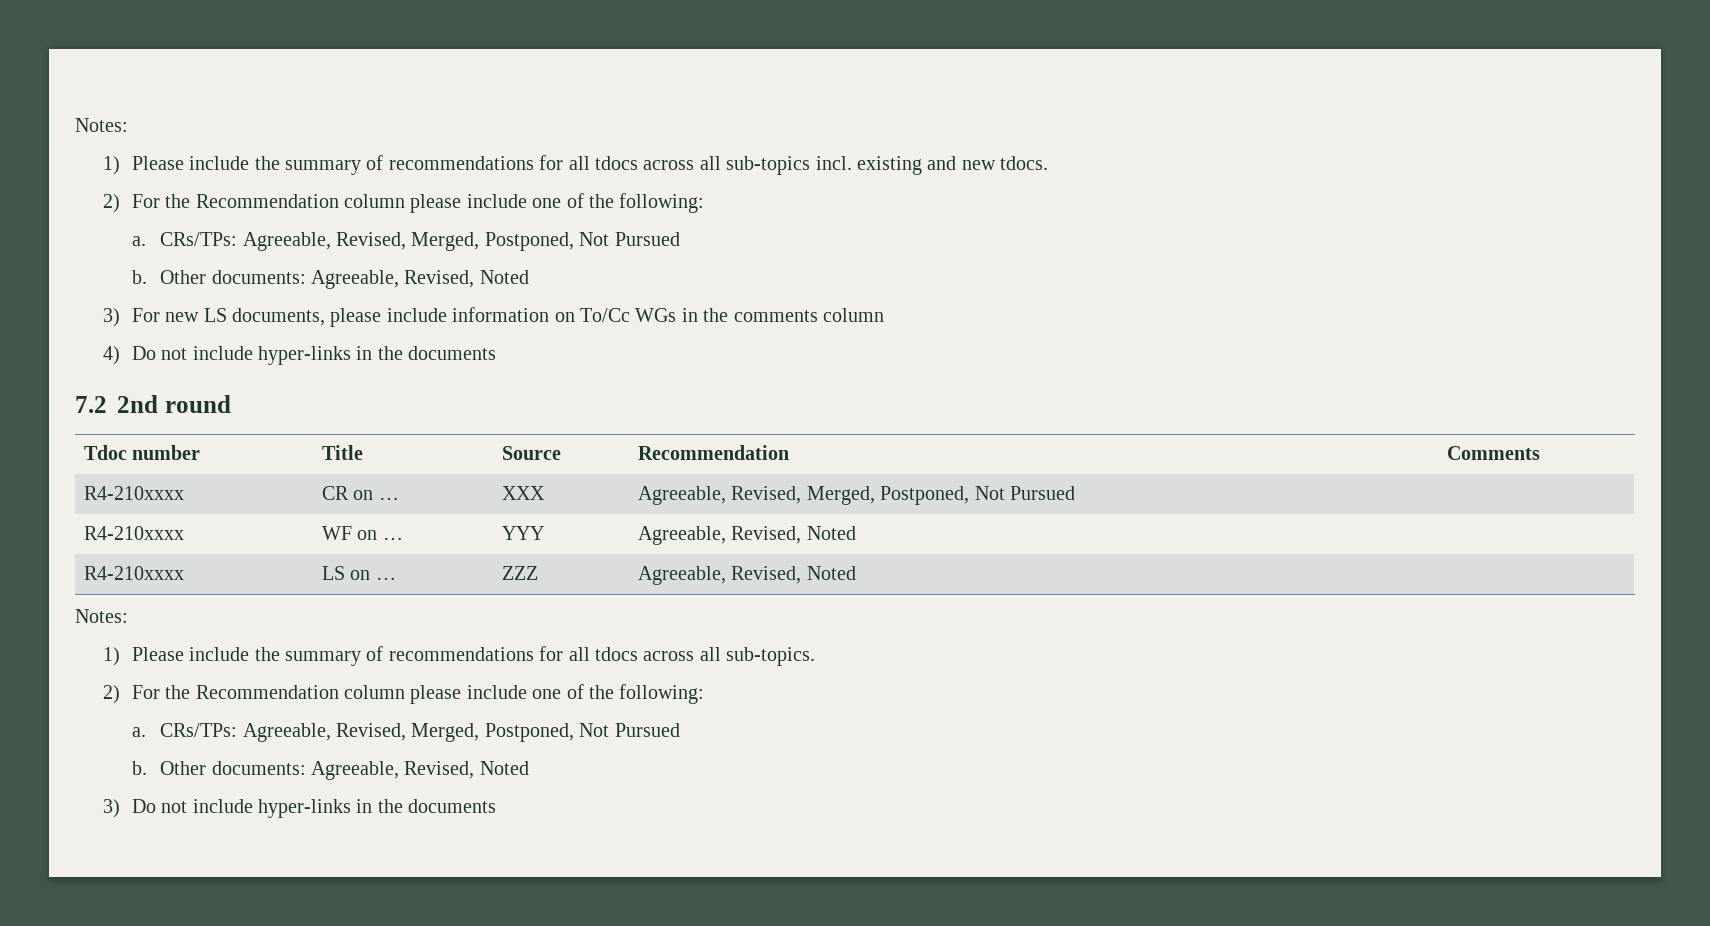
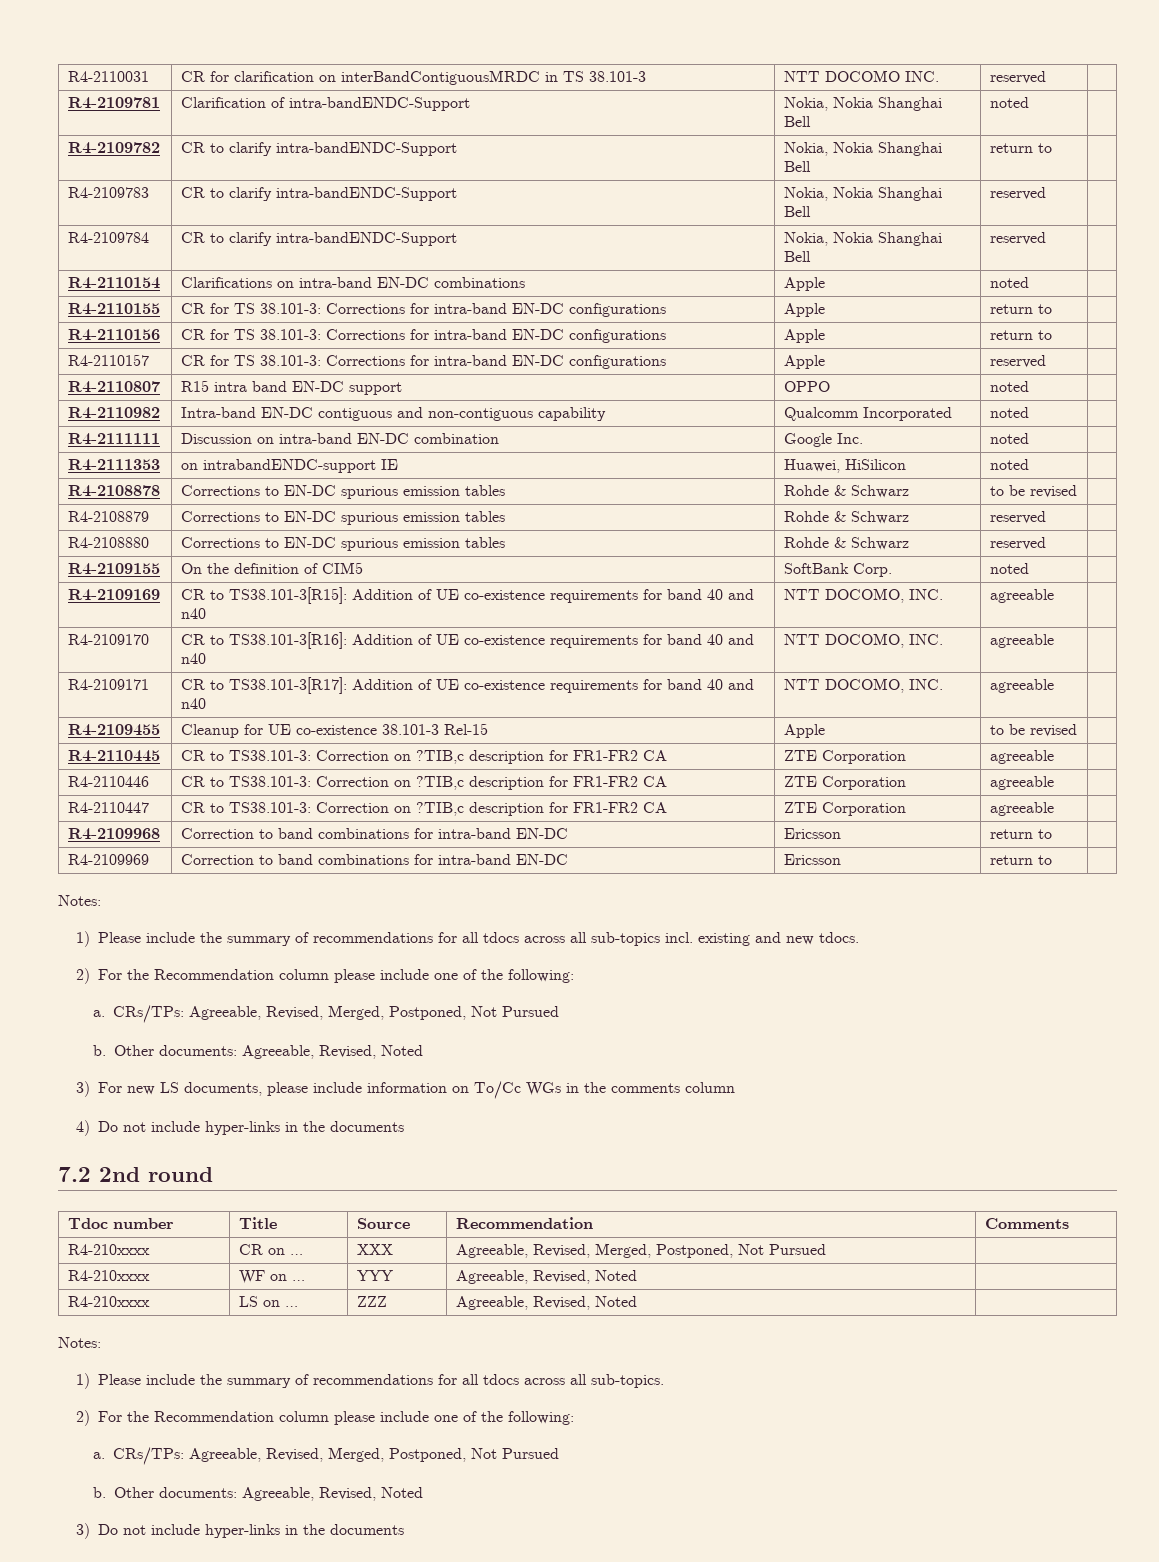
(75, 125) none -> [68,71,150,82] [181,70,647,85] [784,70,940,82] [990,71,1047,84] [68,97,161,109] [181,97,471,111] [784,97,943,111] [784,116,812,127] [990,97,1030,108] [68,142,161,154] [181,142,458,156] [784,142,943,156] [784,161,812,172] [990,143,1053,153] [68,187,150,198] [181,187,458,201] [784,187,943,201] [784,206,812,217] [990,187,1047,200] [68,232,150,243] [181,232,458,246] [784,232,943,246] [784,251,812,262] [990,232,1047,245] [68,277,161,289] [181,277,526,288] [784,277,826,291] [990,277,1030,288] [68,303,161,315] [181,303,667,317] [784,303,826,317] [990,304,1053,314] [68,329,161,341] [181,329,667,343] [784,329,826,343] [990,330,1053,340] [68,354,150,366] [181,355,667,369] [784,355,826,369] [990,355,1047,368] [68,381,161,393] [181,380,403,395] [784,381,831,392] [990,381,1030,392] [68,407,161,419] [181,407,607,421] [784,407,953,421] [990,407,1030,418] [68,433,161,445] [181,433,500,444] [784,433,864,447] [990,433,1030,444] [68,459,161,471] [181,459,399,473] [784,459,907,473] [990,459,1030,470] [68,485,161,497] [181,485,506,499] [784,485,910,498] [990,485,1078,498] [68,511,150,522] [181,511,506,525] [784,511,910,524] [990,511,1047,524] [68,537,150,548] [181,537,506,551] [784,537,910,550] [990,537,1047,550] [68,563,161,575] [181,562,364,574] [784,563,893,577] [990,563,1030,574] [68,589,161,601] [181,587,755,604] [181,608,207,619] [784,588,944,603] [990,589,1055,603] [68,634,150,645] [181,632,755,649] [181,653,207,664] [784,633,944,648] [990,634,1055,648] [68,679,150,690] [181,677,755,694] [181,698,207,709] [784,678,944,693] [990,679,1055,693] [68,724,161,736] [181,723,489,738] [784,724,826,738] [990,724,1078,737] [68,750,161,762] [181,750,668,764] [784,750,907,764] [990,750,1055,764] [68,776,150,787] [181,776,668,790] [784,776,907,790] [990,776,1055,790] [68,802,150,813] [181,802,668,816] [784,802,907,816] [990,802,1055,816] [68,828,161,840] [181,828,569,839] [784,828,842,839] [990,829,1053,839] [68,854,150,865] [181,854,569,865] [784,854,842,865] [990,855,1053,865] R4-2110031 | CR for clarification on interBandContiguousMRDC in TS 38.101-3 | NTT DOCOMO INC. | reserved | // R4-2109781 | Clarification of intra-bandENDC-Support | Nokia, Nokia Shanghai Bell | noted | // R4-2109782 | CR to clarify intra-bandENDC-Support | Nokia, Nokia Shanghai Bell | return to | // R4-2109783 | CR to clarify intra-bandENDC-Support | Nokia, Nokia Shanghai Bell | reserved | // R4-2109784 | CR to clarify intra-bandENDC-Support | Nokia, Nokia Shanghai Bell | reserved | // R4-2110154 | Clarifications on intra-band EN-DC combinations | Apple | noted | // R4-2110155 | CR for TS 38.101-3: Corrections for intra-band EN-DC configurations | Apple | return to | // R4-2110156 | CR for TS 38.101-3: Corrections for intra-band EN-DC configurations | Apple | return to | // R4-2110157 | CR for TS 38.101-3: Corrections for intra-band EN-DC configurations | Apple | reserved | // R4-2110807 | R15 intra band EN-DC support | OPPO | noted | // R4-2110982 | Intra-band EN-DC contiguous and non-contiguous capability | Qualcomm Incorporated | noted | // R4-2111111 | Discussion on intra-band EN-DC combination | Google Inc. | noted | // R4-2111353 | on intrabandENDC-support IE | Huawei, HiSilicon | noted | // R4-2108878 | Corrections to EN-DC spurious emission tables | Rohde & Schwarz | to be revised | // R4-2108879 | Corrections to EN-DC spurious emission tables | Rohde & Schwarz | reserved | // R4-2108880 | Corrections to EN-DC spurious emission tables | Rohde & Schwarz | reserved | // R4-2109155 | On the definition of CIM5 | SoftBank Corp. | noted | // R4-2109169 | CR to TS38.101-3[R15]: Addition of UE co-existence requirements for band 40 and n40 | NTT DOCOMO, INC. | agreeable | // R4-2109170 | CR to TS38.101-3[R16]: Addition of UE co-existence requirements for band 40 and n40 | NTT DOCOMO, INC. | agreeable | // R4-2109171 | CR to TS38.101-3[R17]: Addition of UE co-existence requirements for band 40 and n40 | NTT DOCOMO, INC. | agreeable | // R4-2109455 | Cleanup for UE co-existence 38.101-3 Rel-15 | Apple | to be revised | // R4-2110445 | CR to TS38.101-3: Correction on ?TIB,c description for FR1-FR2 CA | ZTE Corporation | agreeable | // R4-2110446 | CR to TS38.101-3: Correction on ?TIB,c description for FR1-FR2 CA | ZTE Corporation | agreeable | // R4-2110447 | CR to TS38.101-3: Correction on ?TIB,c description for FR1-FR2 CA | ZTE Corporation | agreeable | // R4-2109968 | Correction to band combinations for intra-band EN-DC | Ericsson | return to | // R4-2109969 | Correction to band combinations for intra-band EN-DC | Ericsson | return to | //

